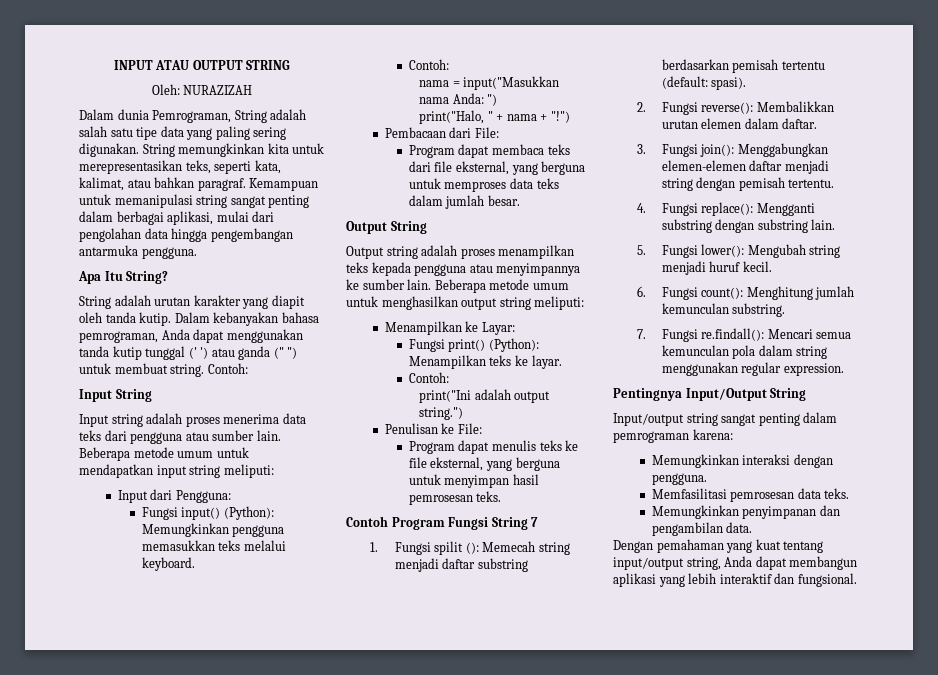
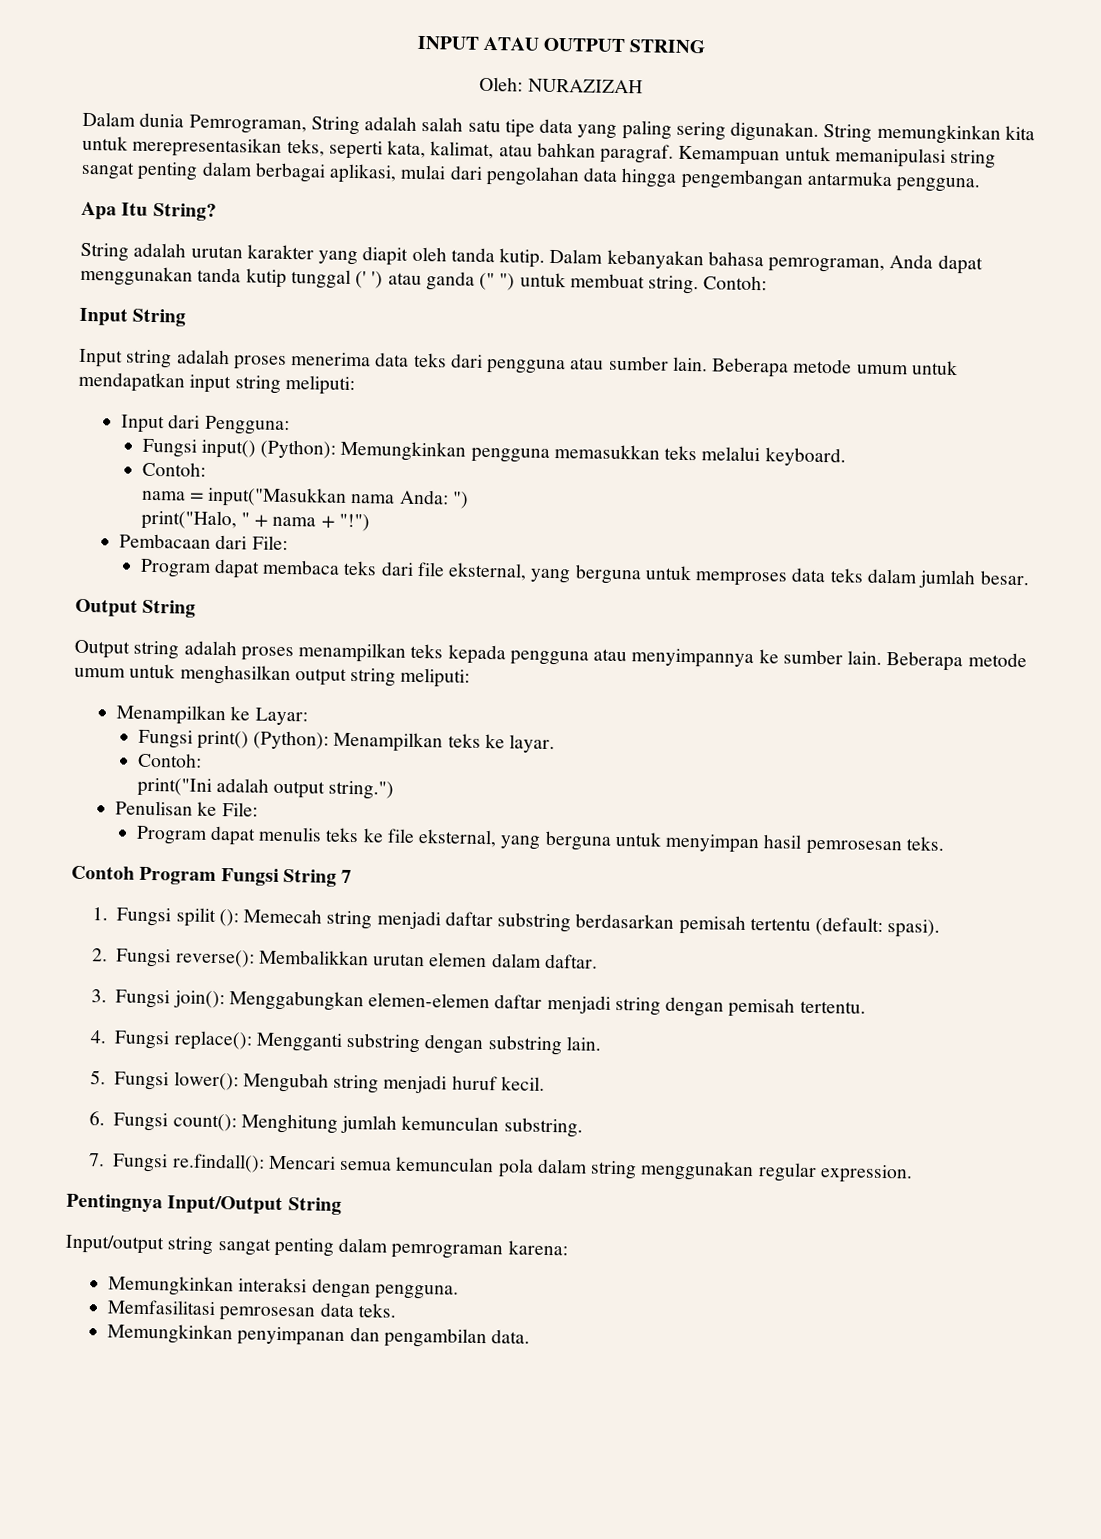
[613,539,824,553] [613,556,858,570] [613,573,857,587] // Dengan pemahaman yang kuat tentang input/output string, Anda dapat membangun aplikasi yang lebih interaktif dan fungsional. -> (531, 1336) none

